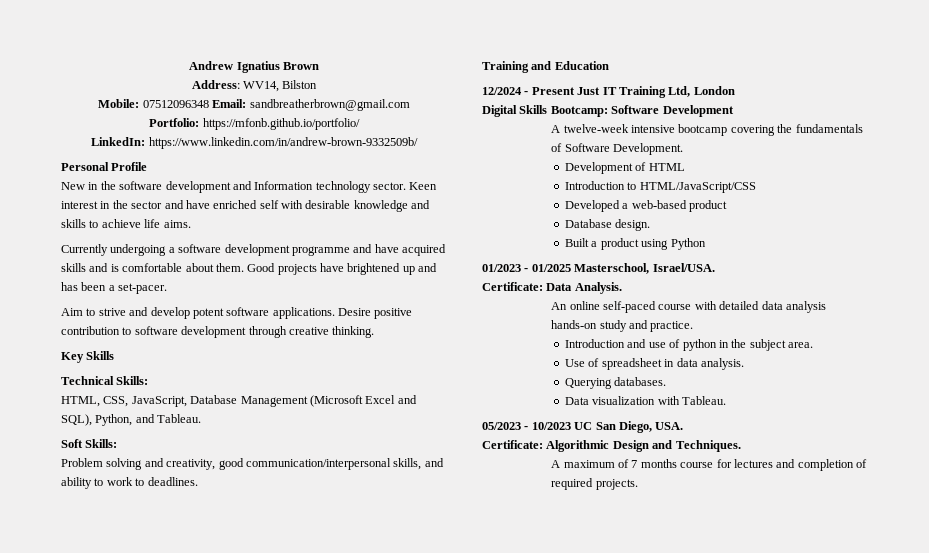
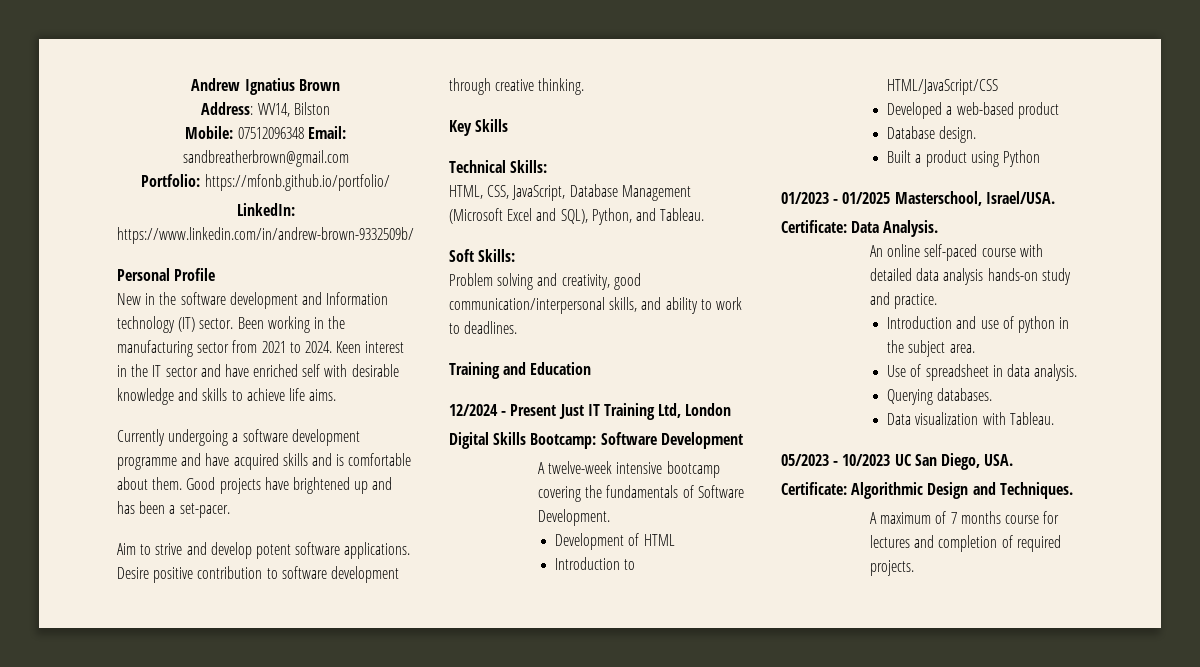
[373,182,406,190] sector. -> [178,316,346,333] [117,340,332,357] (IT) sector. Been working in the manufacturing sector from 2021 to 2024.
(128, 204) none -> [152,365,162,377] IT

